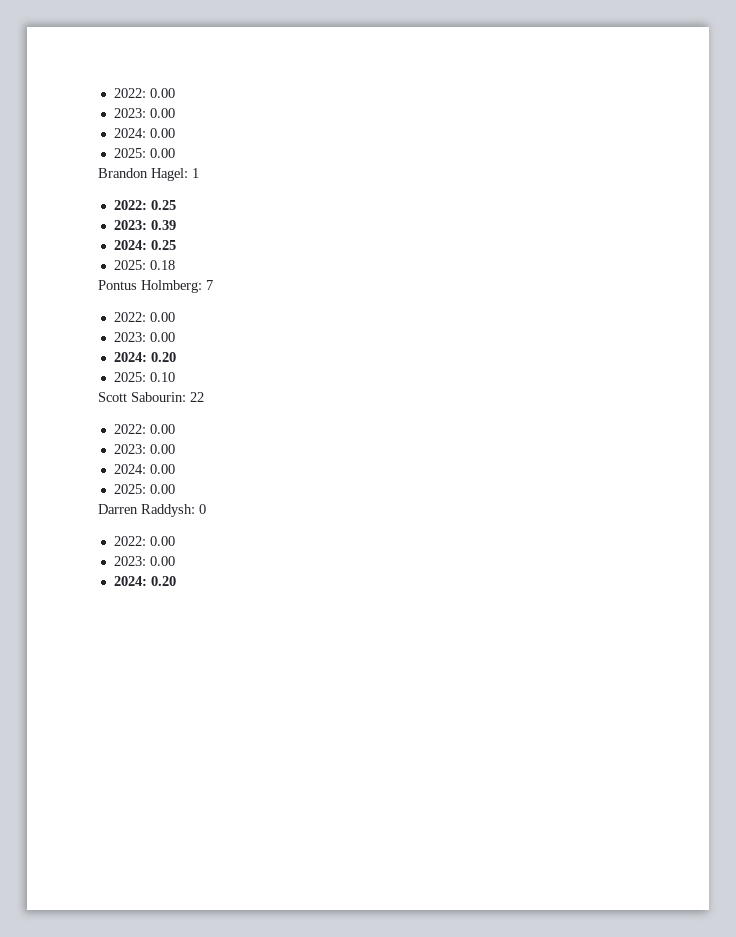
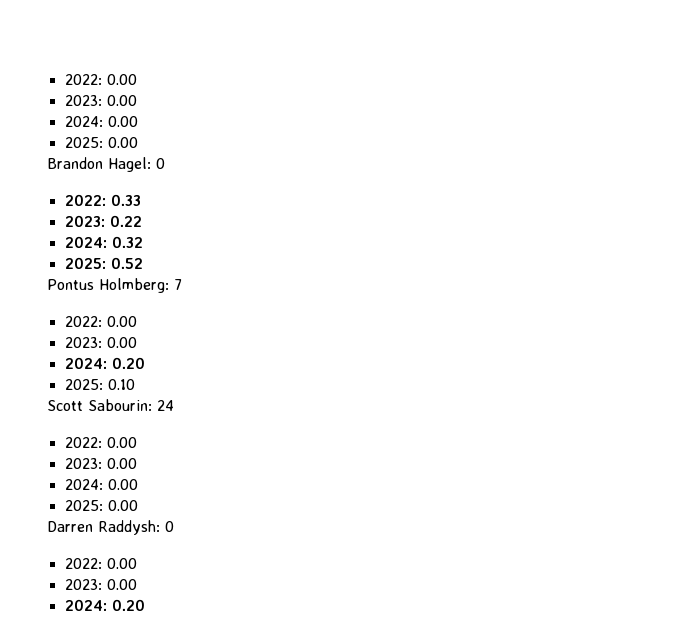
[192,168,199,178] [113,200,176,210] [113,220,176,230] [113,240,176,250] [113,260,175,270] 1 // 2022: 0.25 // 2023: 0.39 // 2024: 0.25 // 2025: 0.18 -> [156,158,165,169] [64,194,141,206] [64,215,142,227] [64,236,143,248] [64,257,143,269] 0 // 2022: 0.33 // 2023: 0.22 // 2024: 0.32 // 2025: 0.52
[190,392,204,402] 22 -> [157,400,174,411] 24

